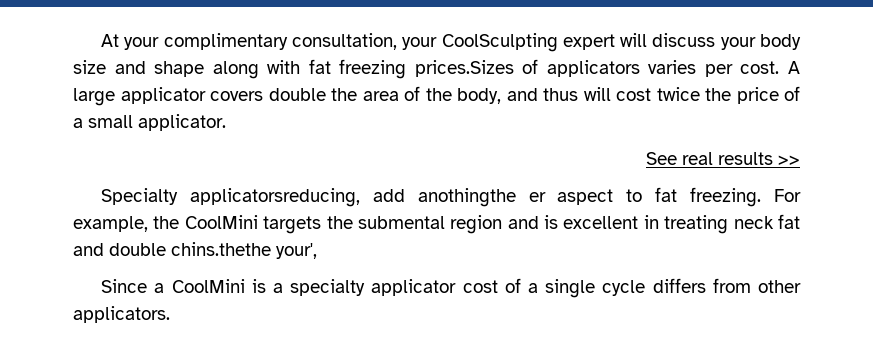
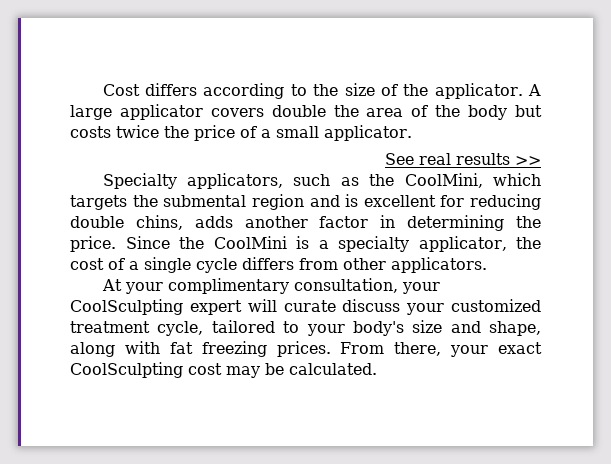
[101,33,802,52] [73,59,780,79] At your complimentary consultation, your CoolSculpting expert will discuss your body size and shape along with fat freezing prices.Sizes of applicators varies per cost. -> [102,83,523,99] Cost differs according to the size of the applicator.
[457,87,651,104] body, and thus will cost -> [468,105,543,120] [70,126,111,138] body but costs
[189,187,801,207] [73,215,258,232] applicatorsreducing, add anothingthe er aspect to fat freezing. For example, the CoolMini -> [187,173,542,189] applicators, such as the CoolMini, which
[643,214,800,234] [73,242,318,259] [101,279,165,293] in treating neck fat and double chins.thethe your', // Since a -> [440,194,541,210] [70,215,541,231] [70,236,205,252] for reducing double chins, adds another factor in determining the price. Since the
[371,279,457,296] applicator -> [418,236,541,252] applicator, the
(170, 314) none -> [101,278,440,294] [70,299,541,315] [70,320,541,336] [70,341,542,357] [70,362,377,378] // At your complimentary consultation, your CoolSculpting expert will curate discuss your customized treatment cycle, tailored to your body's size and shape, along with fat freezing prices. From there, your exact CoolSculpting cost may be calculated.

